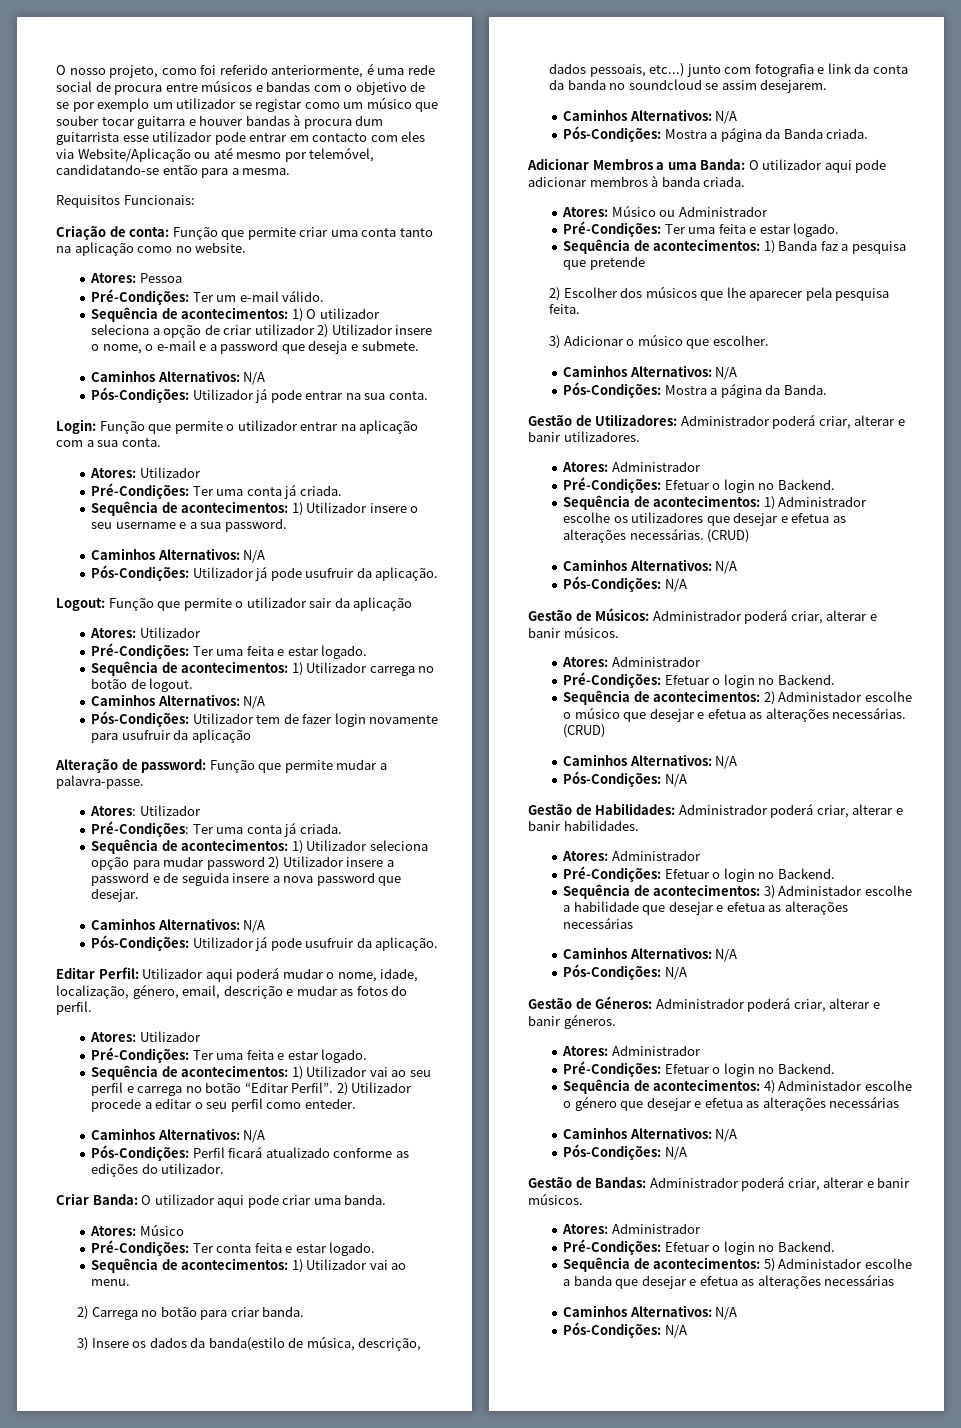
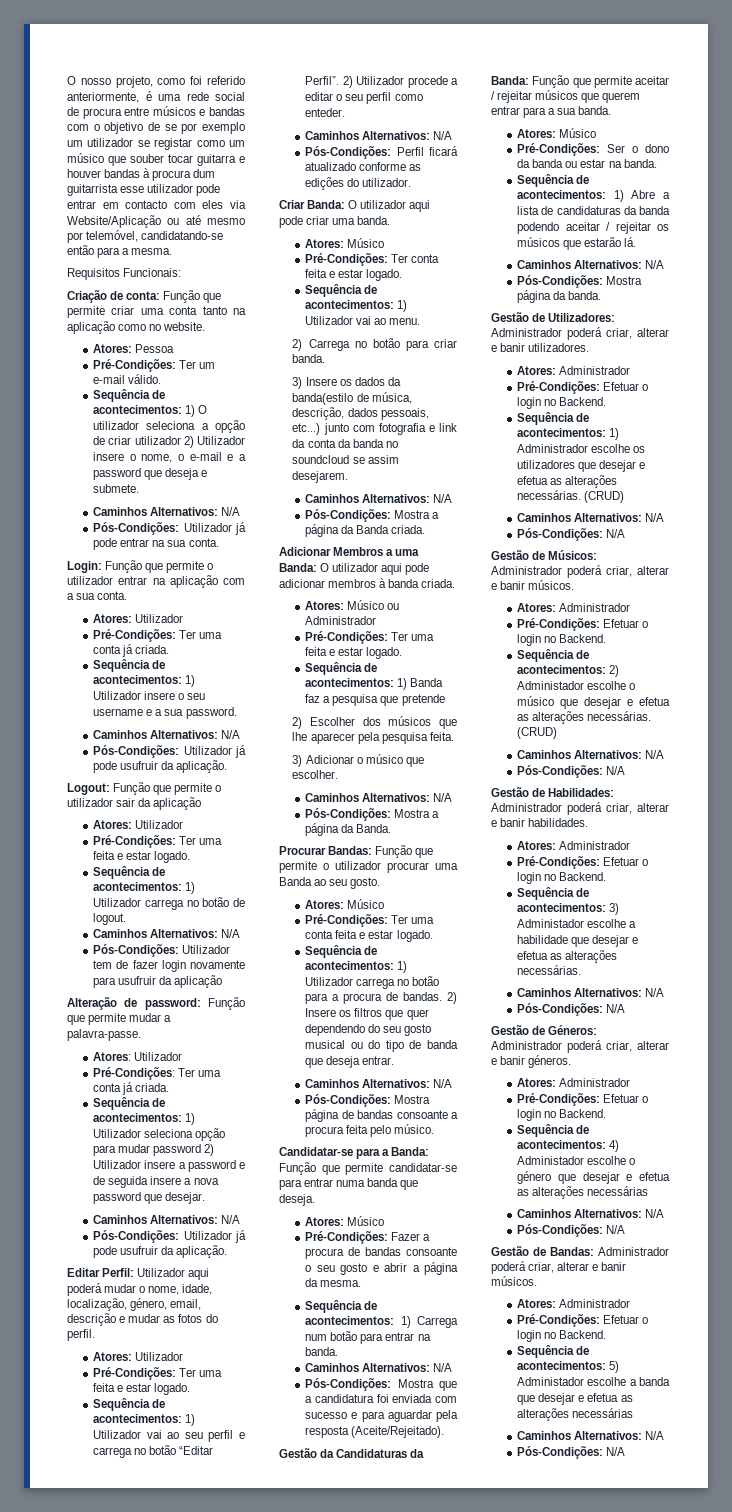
(827, 389) none -> [279,845,434,858] [279,861,458,873] [279,877,381,889] [305,899,385,909] [305,914,435,927] [305,930,433,942] [305,945,378,958] [305,961,408,973] [305,976,440,989] [305,992,457,1004] [305,1008,429,1020] [305,1024,432,1036] [305,1040,458,1052] [305,1056,395,1068] [305,1079,453,1088] [305,1094,431,1107] [305,1109,458,1122] [305,1124,435,1137] [279,1147,430,1159] [279,1162,457,1175] [279,1178,419,1190] [279,1194,315,1206] [305,1216,385,1226] [305,1231,431,1244] [305,1247,457,1259] [305,1262,458,1275] [305,1278,362,1287] [305,1300,378,1313] [305,1316,458,1328] [305,1331,431,1344] [305,1347,339,1356] [305,1363,453,1372] [305,1378,457,1391] [305,1394,457,1403] [305,1410,458,1422] [305,1426,445,1438] [279,1448,425,1458] [491,75,669,88] [491,90,641,103] [491,106,612,118] [517,128,597,138] [517,143,669,156] [517,159,657,168] [517,174,590,187] [517,190,670,202] [517,206,670,215] [517,222,669,234] [517,237,637,250] [517,260,665,269] [517,275,643,288] [517,290,602,303] // Procurar Bandas: Função que permite o utilizador procurar uma Banda ao seu gosto. // Atores: Músico // Pré-Condições: Ter uma conta feita e estar logado. // Sequência de acontecimentos: 1) Utilizador carrega no botão para a procura de bandas. 2) Insere os filtros que quer dependendo do seu gosto musical ou do tipo de banda que deseja entrar. // Caminhos Alternativos: N/A // Pós-Condições: Mostra página de bandas consoante a procura feita pelo músico. // Candidatar-se para a Banda: Função que permite candidatar-se para entrar numa banda que deseja. // Atores: Músico // Pré-Condições: Fazer a procura de bandas consoante o seu gosto e abrir a página da mesma. // Sequência de acontecimentos: 1) Carrega num botão para entrar na banda. // Caminhos Alternativos: N/A // Pós-Condições: Mostra que a candidatura foi enviada com sucesso e para aguardar pela resposta (Aceite/Rejeitado). // Gestão da Candidaturas da Banda: Função que permite aceitar / rejeitar músicos que querem entrar para a sua banda. // Atores: Músico // Pré-Condições: Ser o dono da banda ou estar na banda. // Sequência de acontecimentos: 1) Abre a lista de candidaturas da banda podendo aceitar / rejeitar os músicos que estarão lá. // Caminhos Alternativos: N/A // Pós-Condições: Mostra página da banda.
[563,917,634,929] necessárias -> [517,965,582,975] necessárias.

